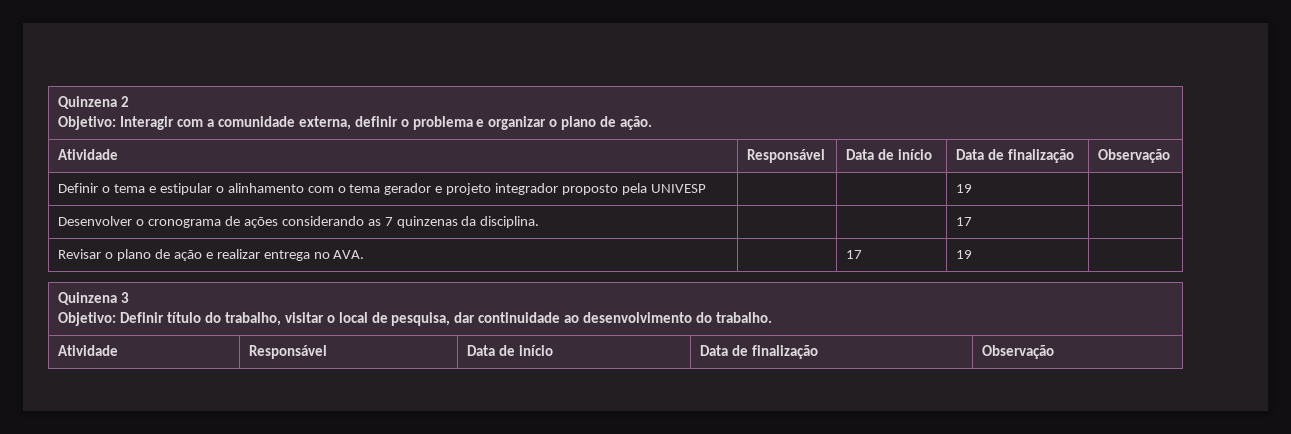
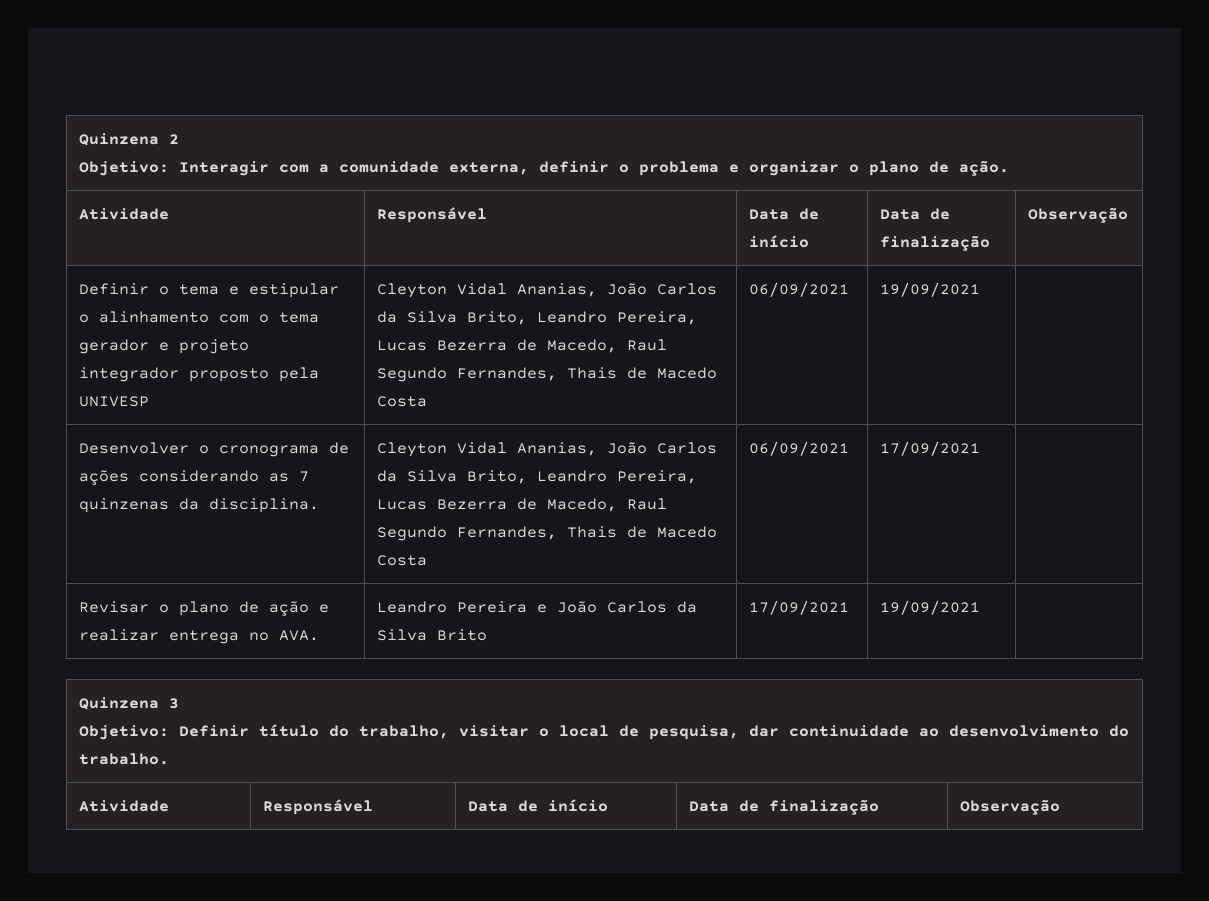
[956,184,973,193] | | 19 -> [376,283,717,298] [376,311,697,325] [376,339,667,353] [376,367,717,382] [376,396,427,407] [748,282,849,297] [879,282,980,297] Cleyton Vidal Ananias, João Carlos da Silva Brito, Leandro Pereira, Lucas Bezerra de Macedo, Raul Segundo Fernandes, Thais de Macedo Costa | 06/09/2021 | 19/09/2021
[956,217,973,226] | | 17 -> [376,442,717,457] [376,470,697,484] [376,498,667,512] [376,526,717,541] [376,555,427,566] [748,441,849,456] [879,441,980,456] Cleyton Vidal Ananias, João Carlos da Silva Brito, Leandro Pereira, Lucas Bezerra de Macedo, Raul Segundo Fernandes, Thais de Macedo Costa | 06/09/2021 | 17/09/2021
[846,250,863,259] [956,250,973,259] | 17 | 19 -> [376,601,697,613] [376,629,487,641] [748,600,849,615] [879,600,980,615] Leandro Pereira e João Carlos da Silva Brito | 17/09/2021 | 19/09/2021

